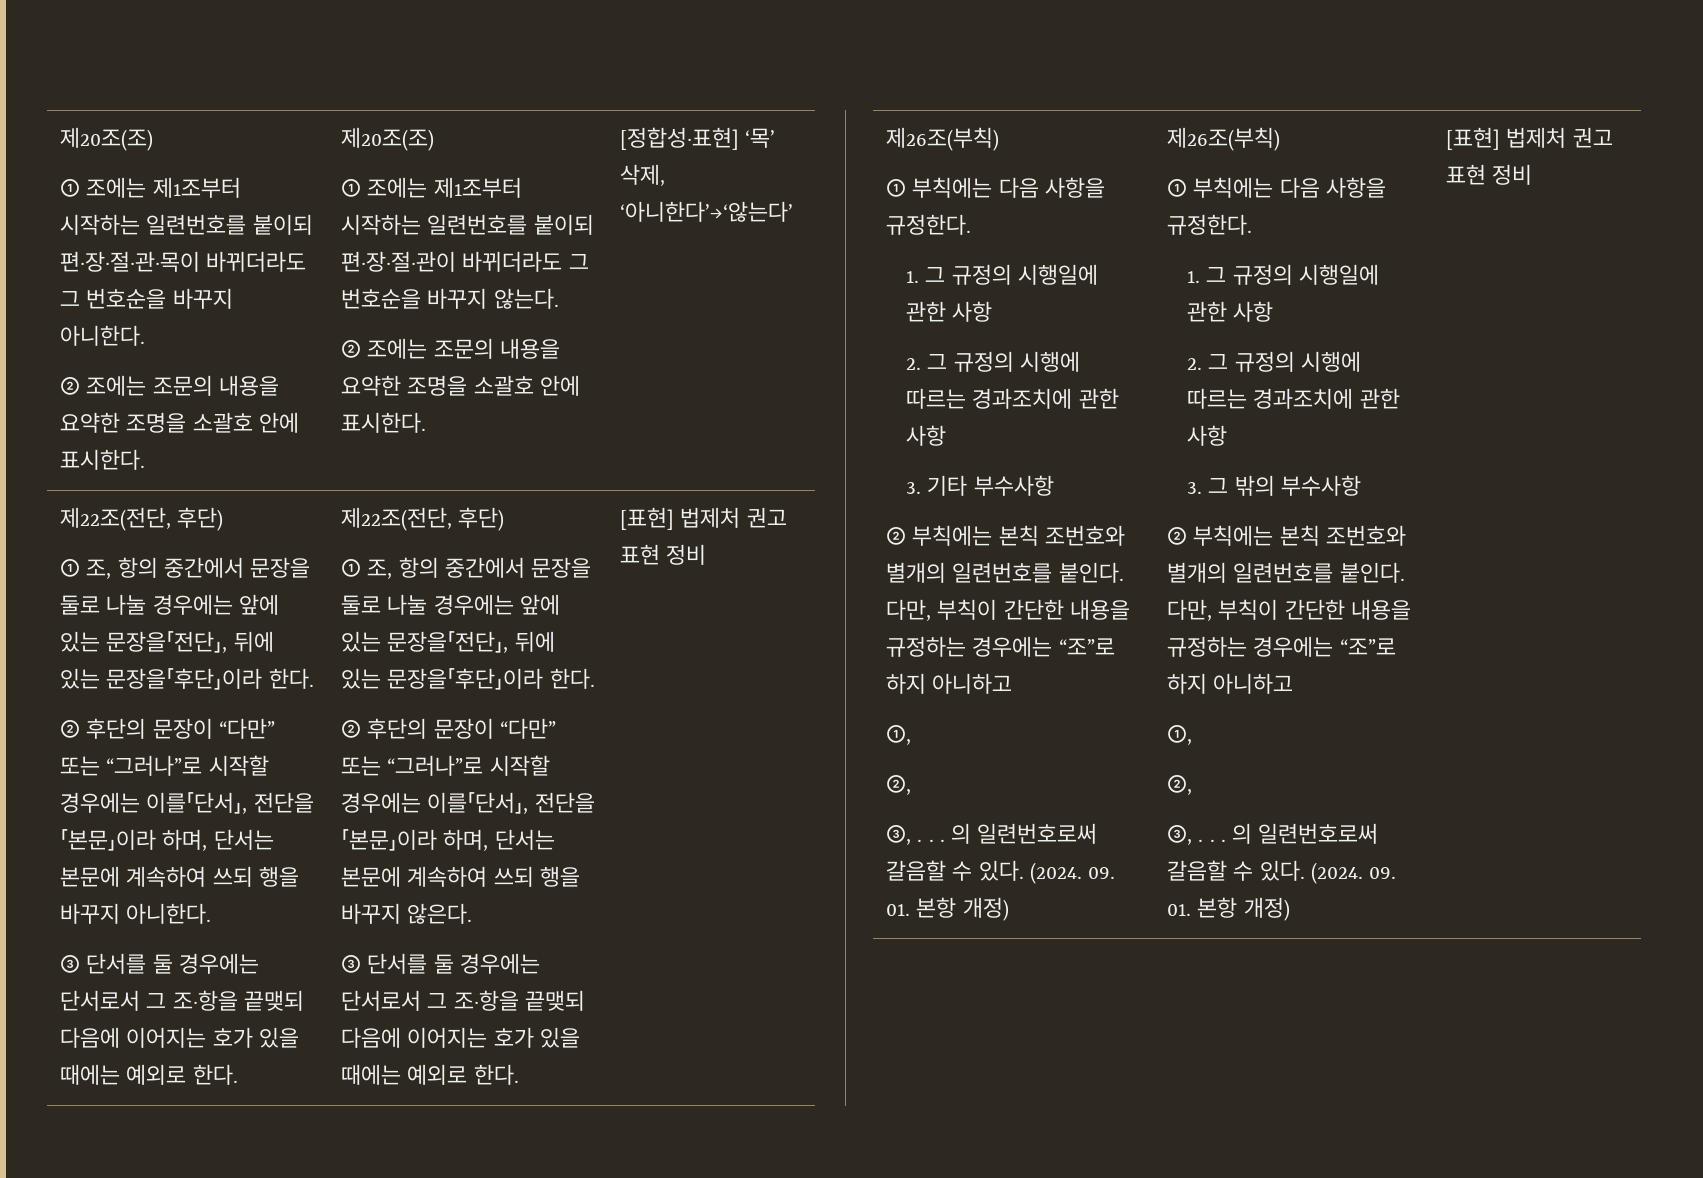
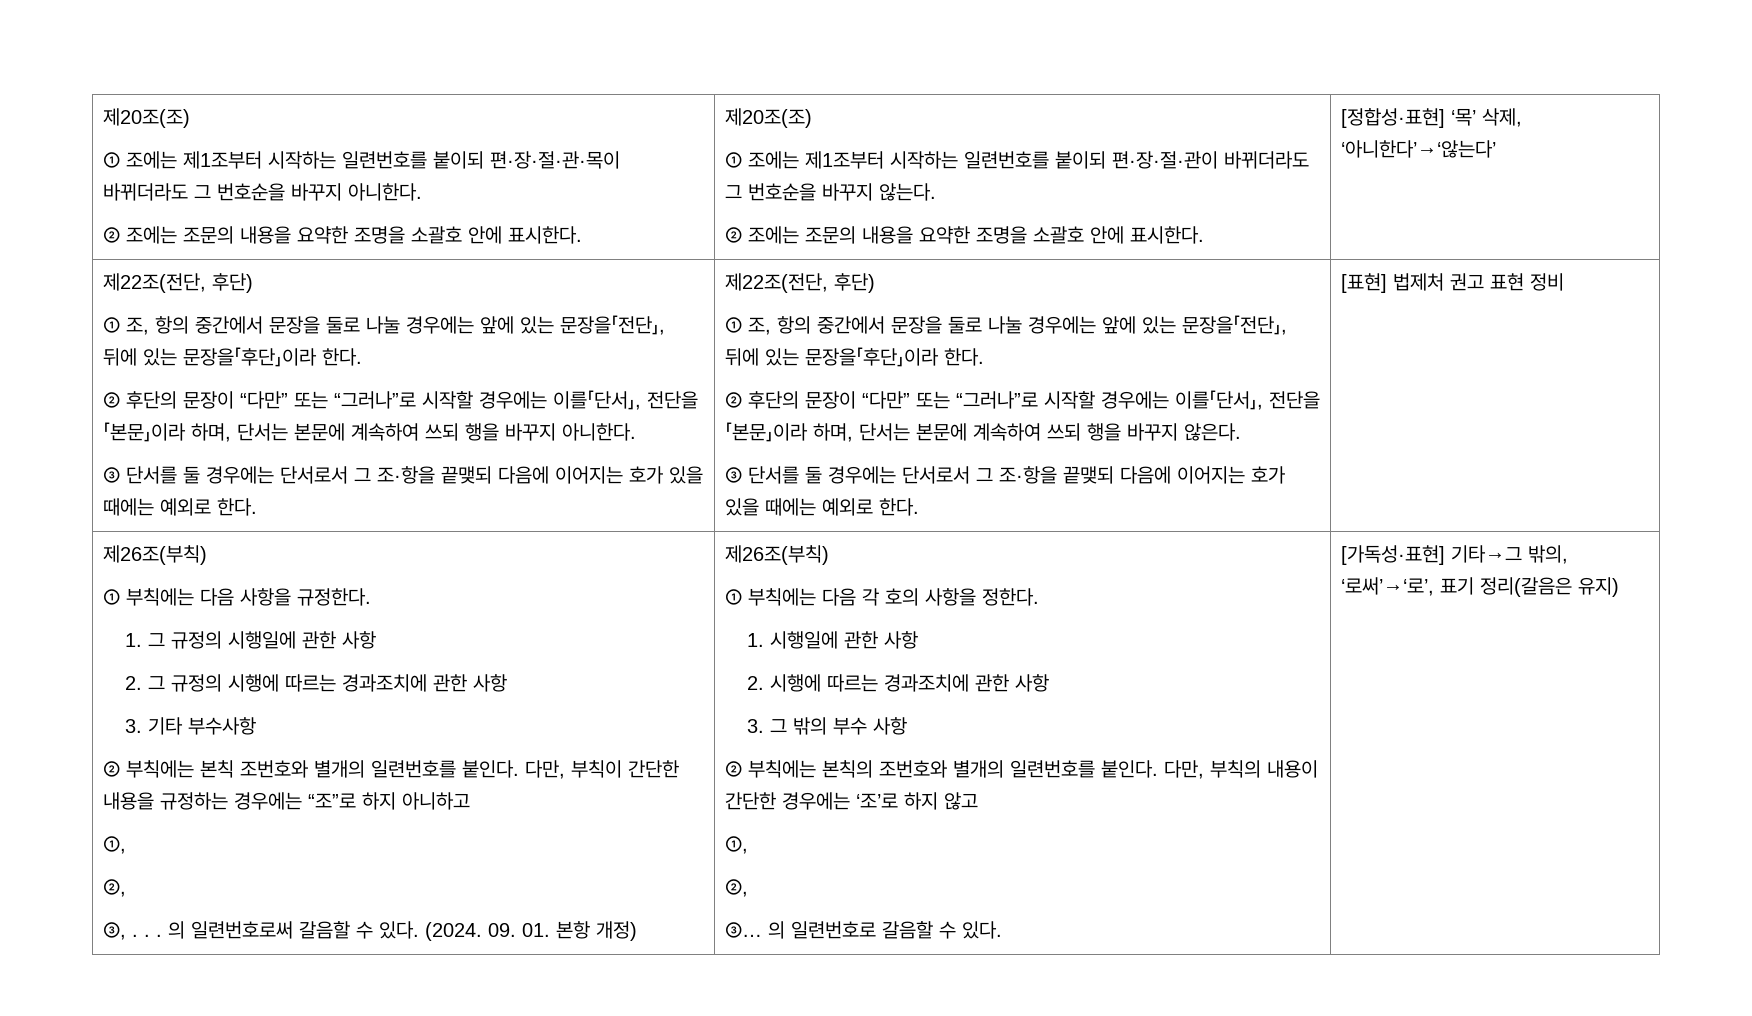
[1325,177,1386,198] [1167,214,1253,235] [1187,264,1379,285] [1187,301,1274,322] [1187,351,1295,372] 사항을 규정한다. // 1. 그 규정의 시행일에 관한 사항 // 2. 그 규정의 -> [861,588,1039,606] [747,631,919,649] [747,676,765,690] 각 호의 사항을 정한다. // 1. 시행일에 관한 사항 // 2.
[1280,475,1361,496] [1167,525,1406,546] [1167,562,1405,583] [1167,599,1411,621] [1167,636,1396,657] [1167,673,1294,694] [1167,725,1193,745] [1167,775,1193,795] [1167,823,1379,845] [1167,860,1397,884] [1167,897,1290,921] [1446,127,1613,150] [1446,164,1533,185] 부수사항 // ② 부칙에는 본칙 조번호와 별개의 일련번호를 붙인다. 다만, 부칙이 간단한 내용을 규정하는 경우에는 “조”로 하지 아니하고 // ①, // ②, // ③, . . . 의 일련번호로써 갈음할 수 있다. (2024. 09. 01. 본항 개정) | [표현] 법제처 권고 표현 정비 -> [833,717,908,735] [724,760,1318,779] [724,792,978,810] [724,836,748,854] [724,879,748,897] [724,921,1002,939] [1340,545,1568,565] [1340,577,1619,597] 부수 사항 // ② 부칙에는 본칙의 조번호와 별개의 일련번호를 붙인다. 다만, 부칙의 내용이 간단한 경우에는 ‘조’로 하지 않고 // ①, // ②, // ③… 의 일련번호로 갈음할 수 있다. | [가독성·표현] 기타→그 밖의, ‘로써’→‘로’, 표기 정리(갈음은 유지)

